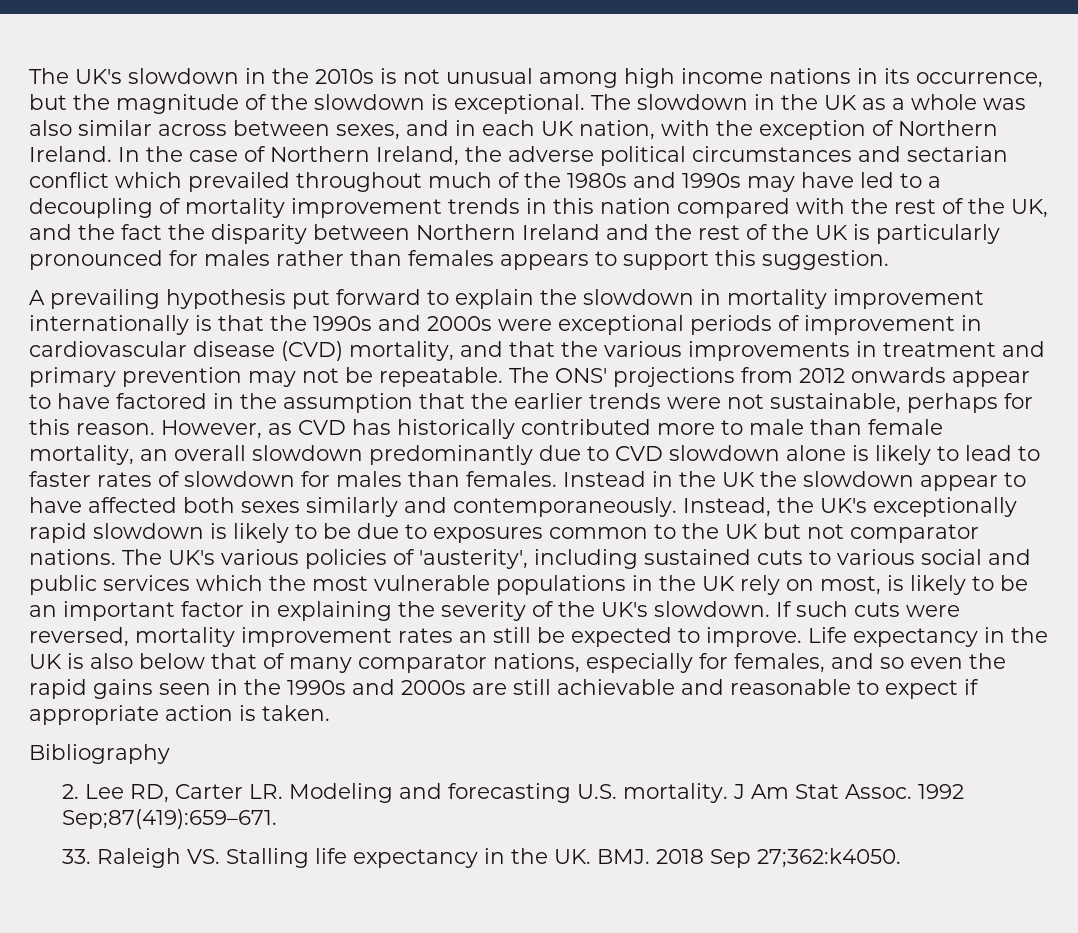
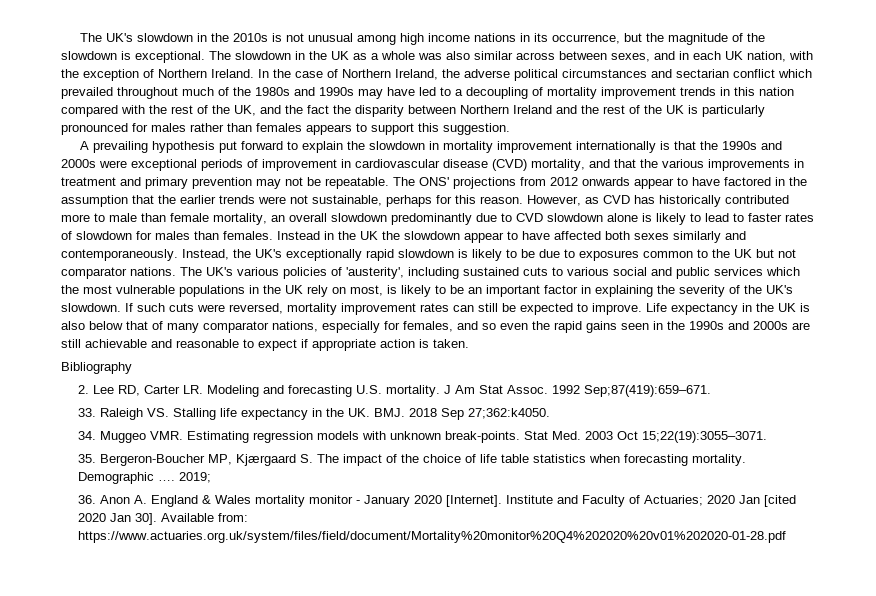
[459,631,487,643] an -> [453,305,474,312] can
(902, 858) none -> [78,431,768,443] [78,454,747,466] [78,472,212,484] [78,495,797,507] [78,513,249,525] [78,531,787,543] // 34. Muggeo VMR. Estimating regression models with unknown break-points. Stat Med. 2003 Oct 15;22(19):3055–3071. // 35. Bergeron-Boucher MP, Kjærgaard S. The impact of the choice of life table statistics when forecasting mortality. Demographic …. 2019; // 36. Anon A. England & Wales mortality monitor - January 2020 [Internet]. Institute and Faculty of Actuaries; 2020 Jan [cited 2020 Jan 30]. Available from: https://www.actuaries.org.uk/system/files/field/document/Mortality%20monitor%20Q4%202020%20v01%202020-01-28.pdf

